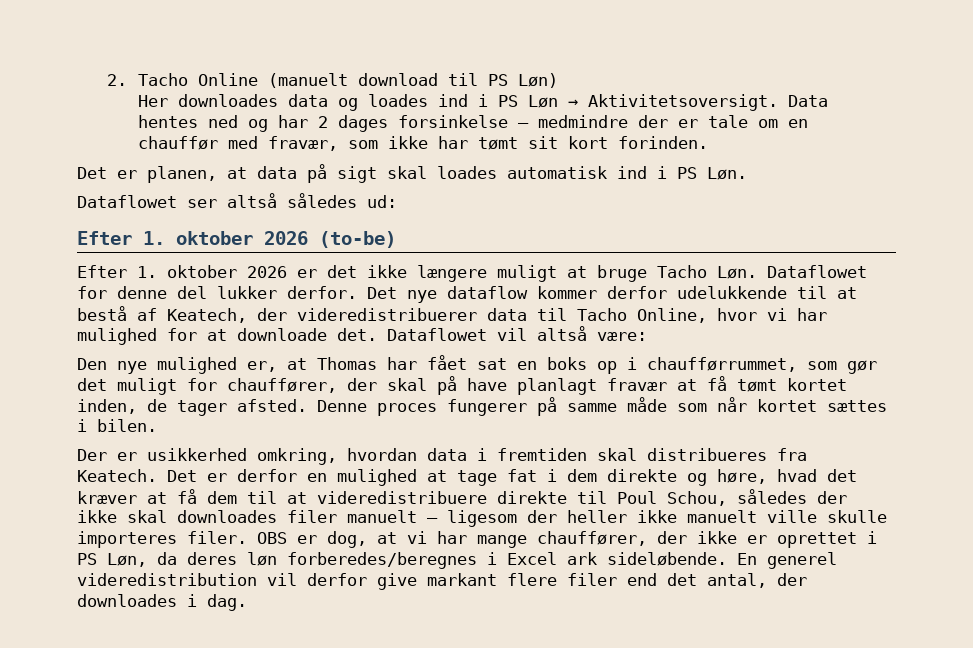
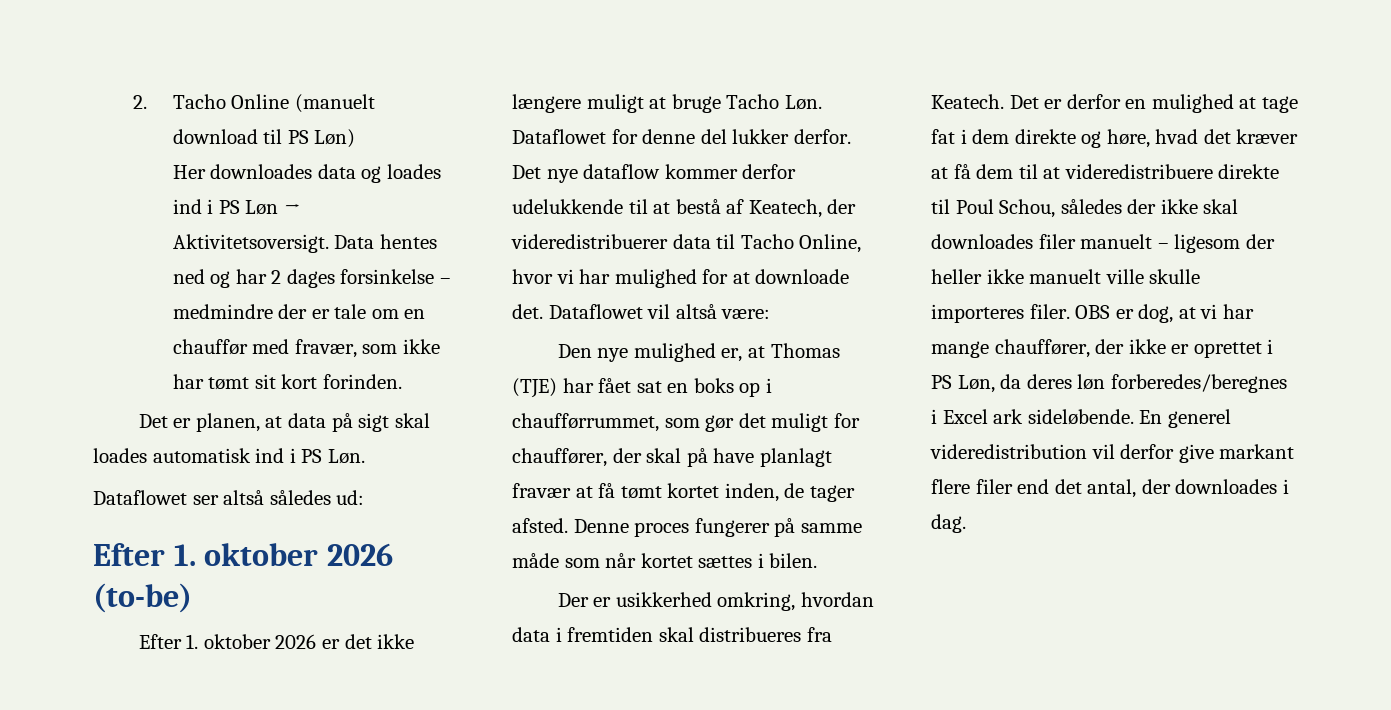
(377, 363) none -> [512,378,557,398] (TJE)

